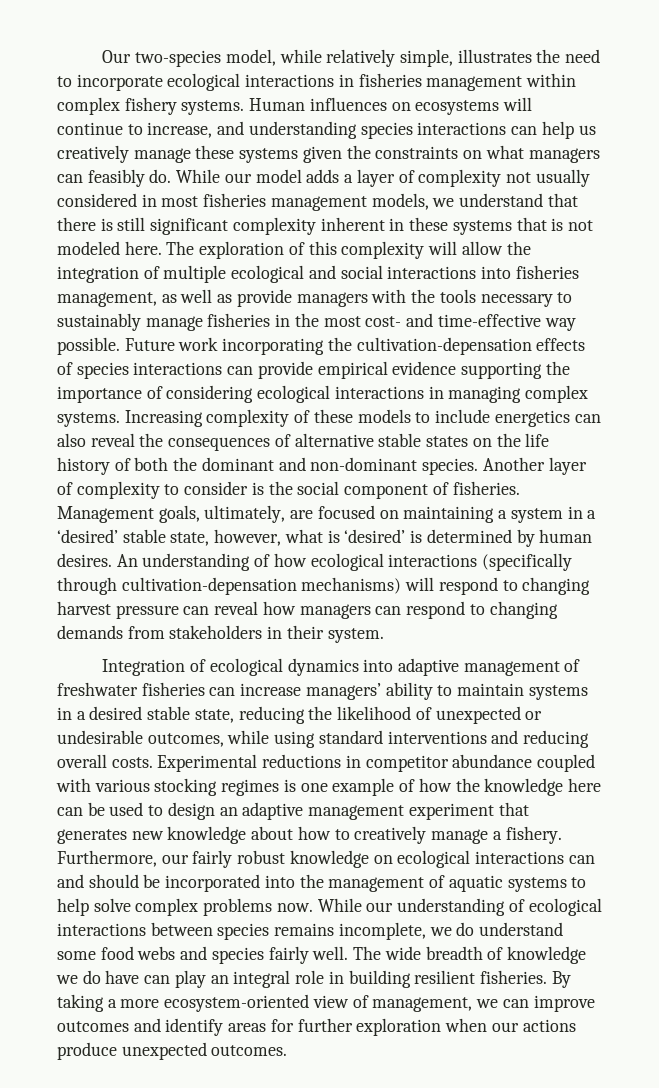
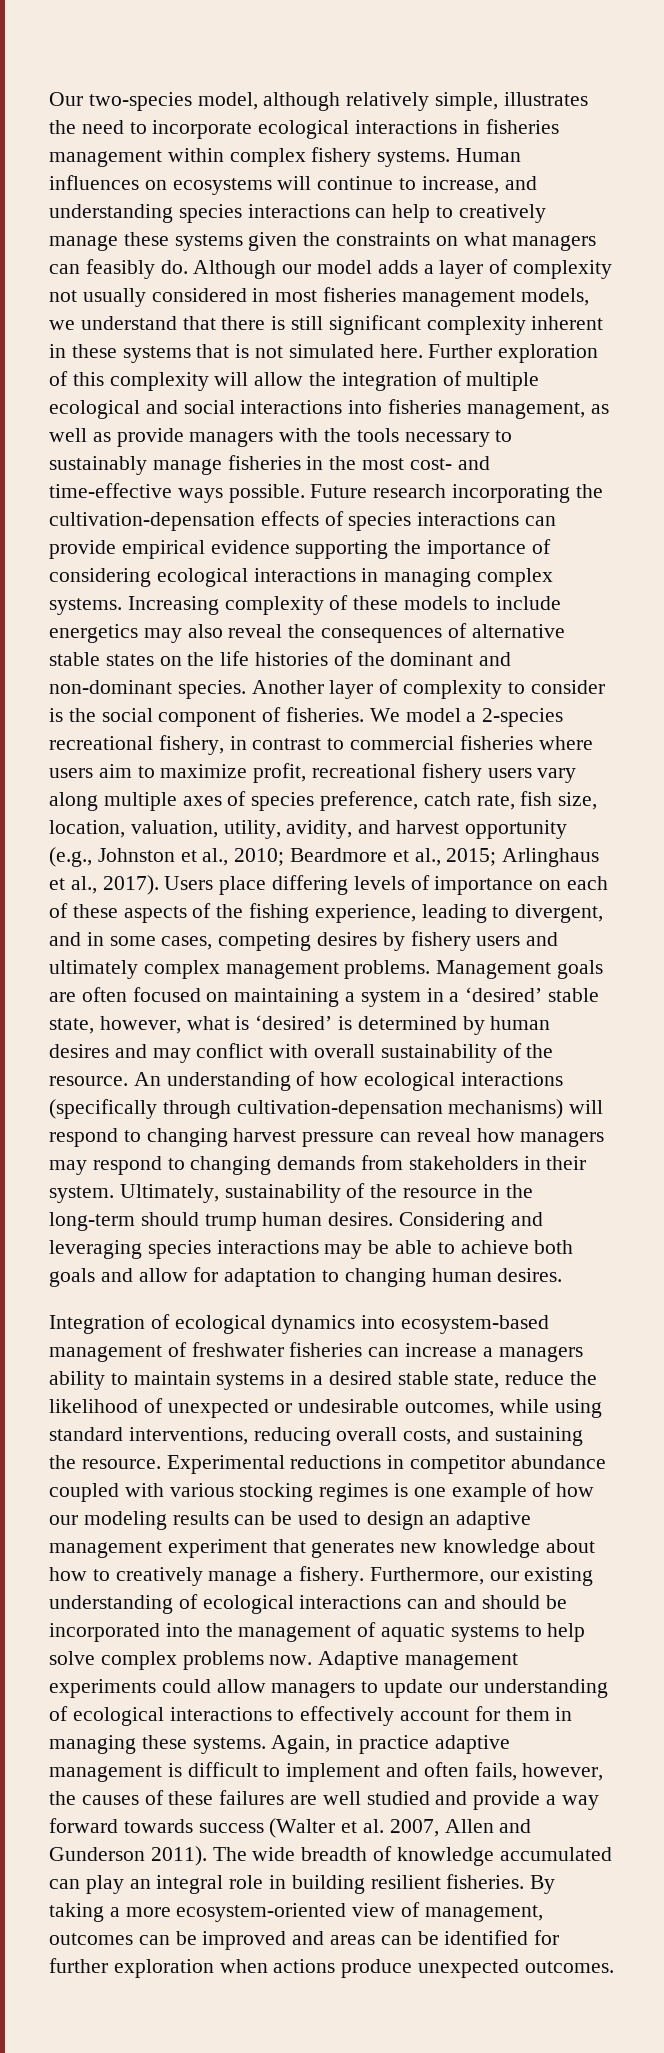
[279,49,322,63] while -> [263,92,341,111] although
[578,125,596,135] us -> [436,206,454,218] to
[176,169,221,183] While -> [193,260,277,279] Although
[57,241,195,255] modeled here. The -> [288,344,493,358] simulated here. Further
[544,318,576,331] way -> [177,488,223,503] ways
[178,337,219,351] work -> [373,484,447,498] research
[574,414,601,423] can -> [143,628,182,643] may
[57,457,169,475] history of both -> [255,651,353,666] histories of
[57,505,314,523] Management goals, ultimately, are -> [369,708,564,727] [49,735,593,755] [49,763,577,783] [49,791,598,811] [49,820,567,839] [49,847,600,867] [49,875,609,895] [49,903,604,923] [49,931,559,951] [49,960,604,979] [49,987,127,1002] We model a 2-species recreational fishery, in contrast to commercial fisheries where users aim to maximize profit, recreational fishery users vary along multiple axes of species preference, catch rate, fish size, location, valuation, utility, avidity, and harvest opportunity (e.g., Johnston et al., 2010; Beardmore et al., 2015; Arlinghaus et al., 2017). Users place differing levels of importance on each of these aspects of the fishing experience, leading to divergent, and in some cases, competing desires by fishery users and ultimately complex management problems. Management goals are often
[57,553,112,567] desires. -> [49,1043,554,1063] [49,1076,128,1086] desires and may conflict with overall sustainability of the resource.
[375,606,402,615] can -> [49,1160,87,1175] may
(384, 635) none -> [119,1183,533,1203] [49,1212,543,1231] [49,1240,574,1259] [49,1267,563,1287] Ultimately, sustainability of the resource in the long-term should trump human desires. Considering and leveraging species interactions may be able to achieve both goals and allow for adaptation to changing human desires.
[398,658,460,676] adaptive -> [401,1315,550,1334] ecosystem-based
[305,683,381,700] managers’ -> [482,1346,583,1362] a managers
[238,706,305,724] reducing -> [505,1371,565,1385] reduce
[387,730,590,748] [57,754,153,768] interventions and reducing overall costs. -> [128,1427,583,1446] [49,1455,161,1469] interventions, reducing overall costs, and sustaining the resource.
[455,778,601,796] the knowledge here -> [49,1511,229,1530] our modeling results
[192,850,393,868] fairly robust knowledge on -> [524,1567,594,1586] [49,1594,198,1614] existing understanding of
[317,898,362,912] While -> [318,1651,519,1670] [49,1679,444,1698] Adaptive management experiments could allow managers to update
[150,922,564,940] [57,946,349,964] between species remains incomplete, we do understand some food webs and species fairly well. -> [277,1706,573,1726] [49,1735,510,1754] [49,1762,604,1782] [49,1790,599,1810] [49,1818,532,1838] [49,1846,207,1866] to effectively account for them in managing these systems. Again, in practice adaptive management is difficult to implement and often fails, however, the causes of these failures are well studied and provide a way forward towards success (Walter et al. 2007, Allen and Gunderson 2011).
[56,970,140,984] we do have -> [499,1847,612,1861] accumulated
[476,995,595,1012] [57,1018,267,1036] we can improve outcomes and identify areas -> [49,1930,529,1950] outcomes can be improved and areas can be identified
[491,1022,519,1032] our -> (268, 1966) none

